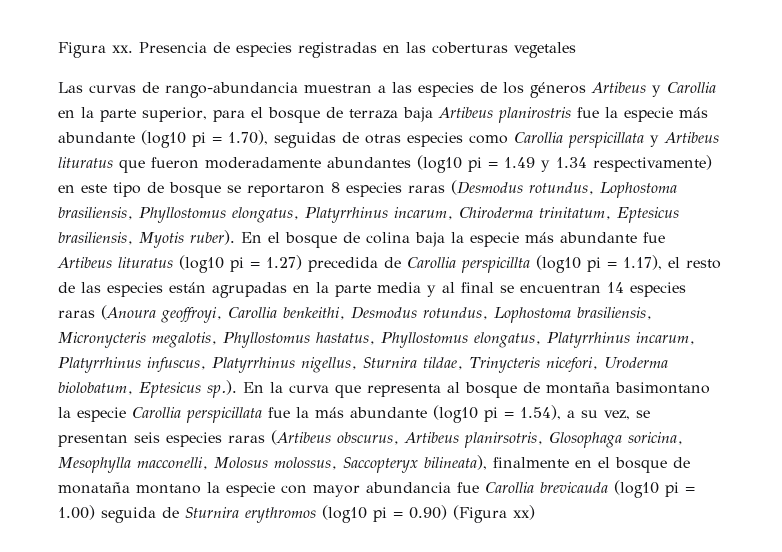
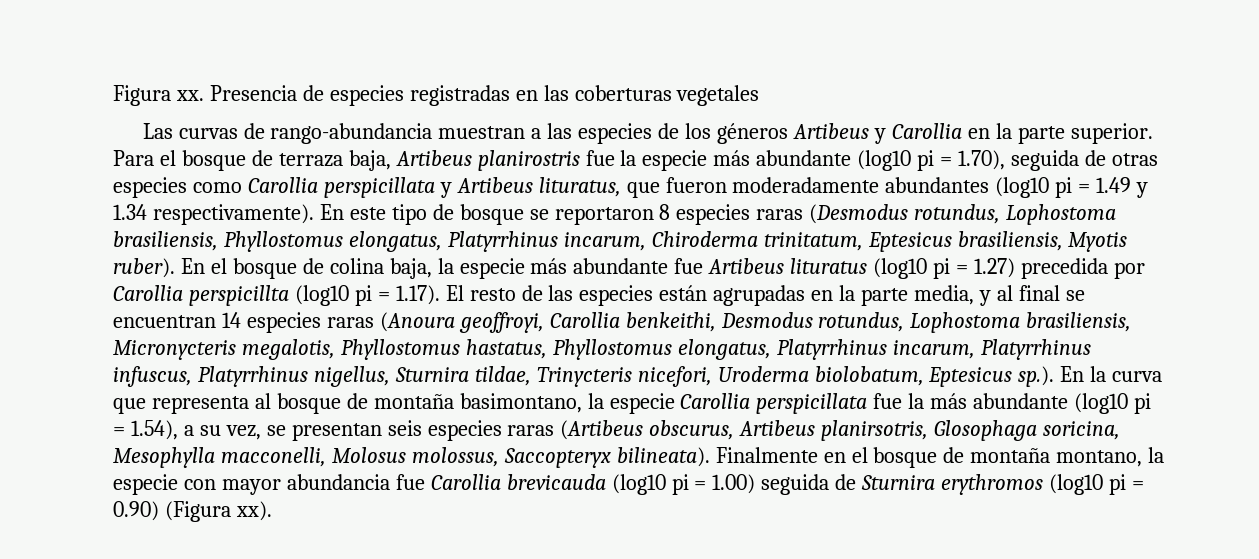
[142,107,245,122] superior, para -> [1070,123,1153,144] [113,150,154,166] superior. Para
[403,107,433,122] baja -> [348,150,391,171] baja,
[274,132,336,148] seguidas -> [1010,150,1079,171] seguida
[58,157,113,168] lituratus -> [538,177,621,197] lituratus,
[593,155,712,172] [58,185,75,193] respectivamente) en -> [152,204,344,225] respectivamente). En
[415,232,445,247] baja -> [389,258,432,279] baja,
[384,257,401,268] de -> [1113,262,1145,279] por
[623,255,680,270] 1.17), el -> [395,285,464,305] 1.17). El
[377,282,421,293] media -> [914,285,975,305] media,
[615,382,710,394] basimontano -> [459,393,582,413] basimontano,
[423,455,569,470] bilineata), finalmente -> [616,447,818,467] bilineata). Finalmente
[58,482,201,494] monataña montano -> [970,448,1143,467] montaña montano,
[513,505,535,520] xx) -> [235,501,272,521] xx).

